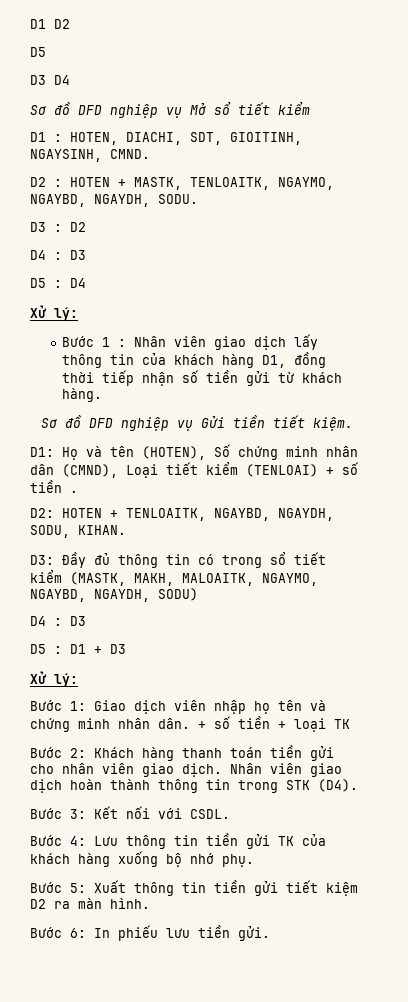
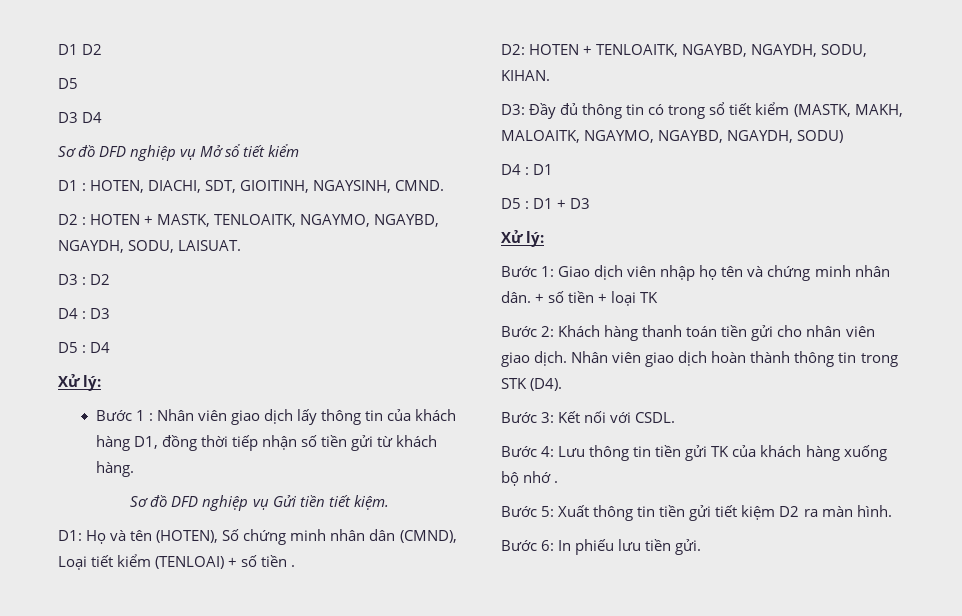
[158,194,198,204] SODU. -> [128,240,242,253] SODU, LAISUAT.
[70,616,86,626] D3 -> [533,164,554,175] D1
[222,854,254,867] phụ. -> [554,481,559,483] .

